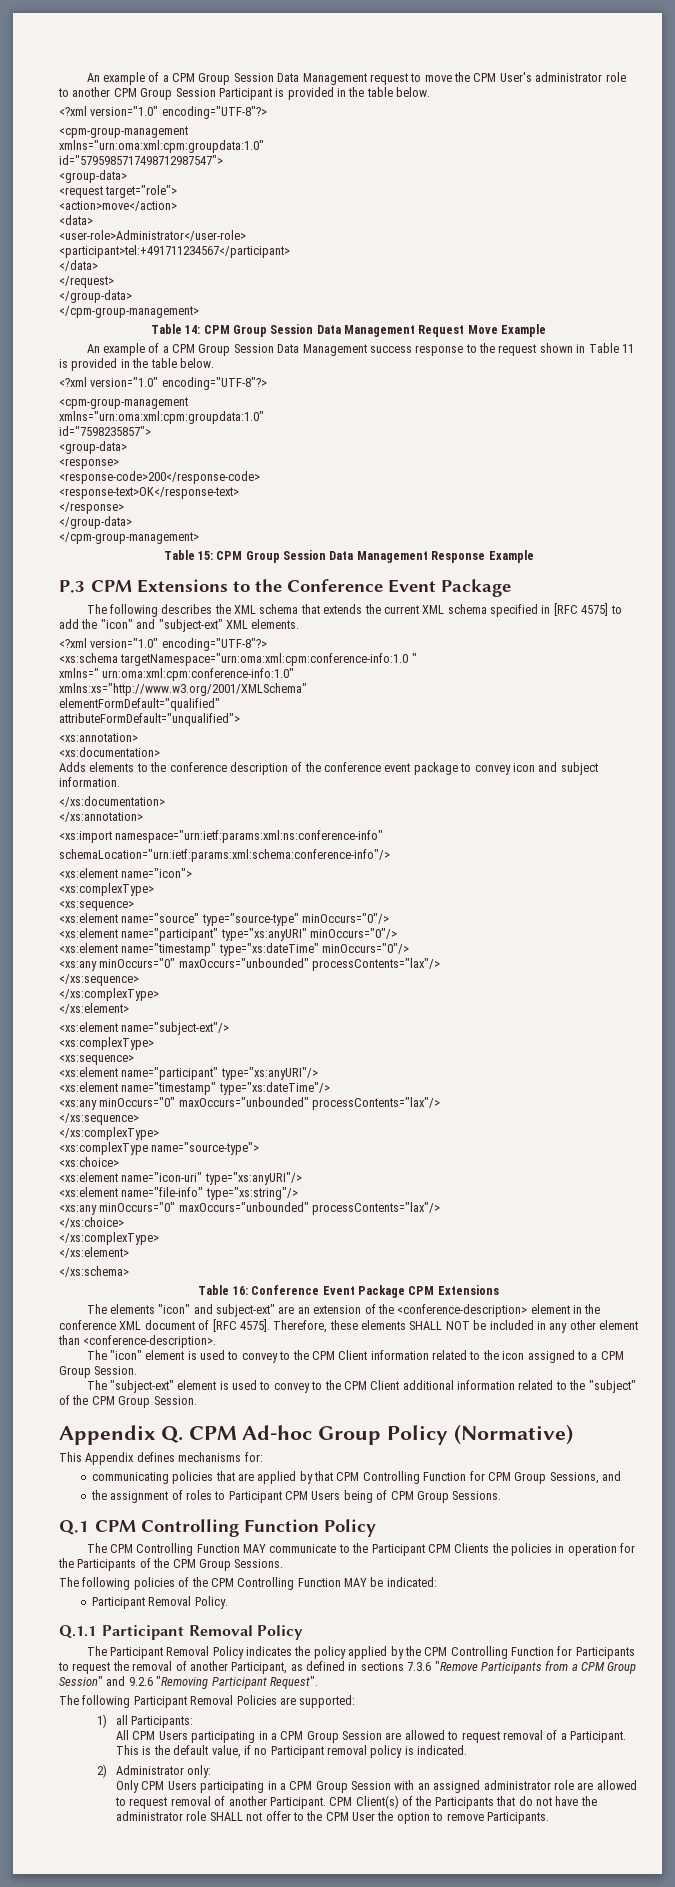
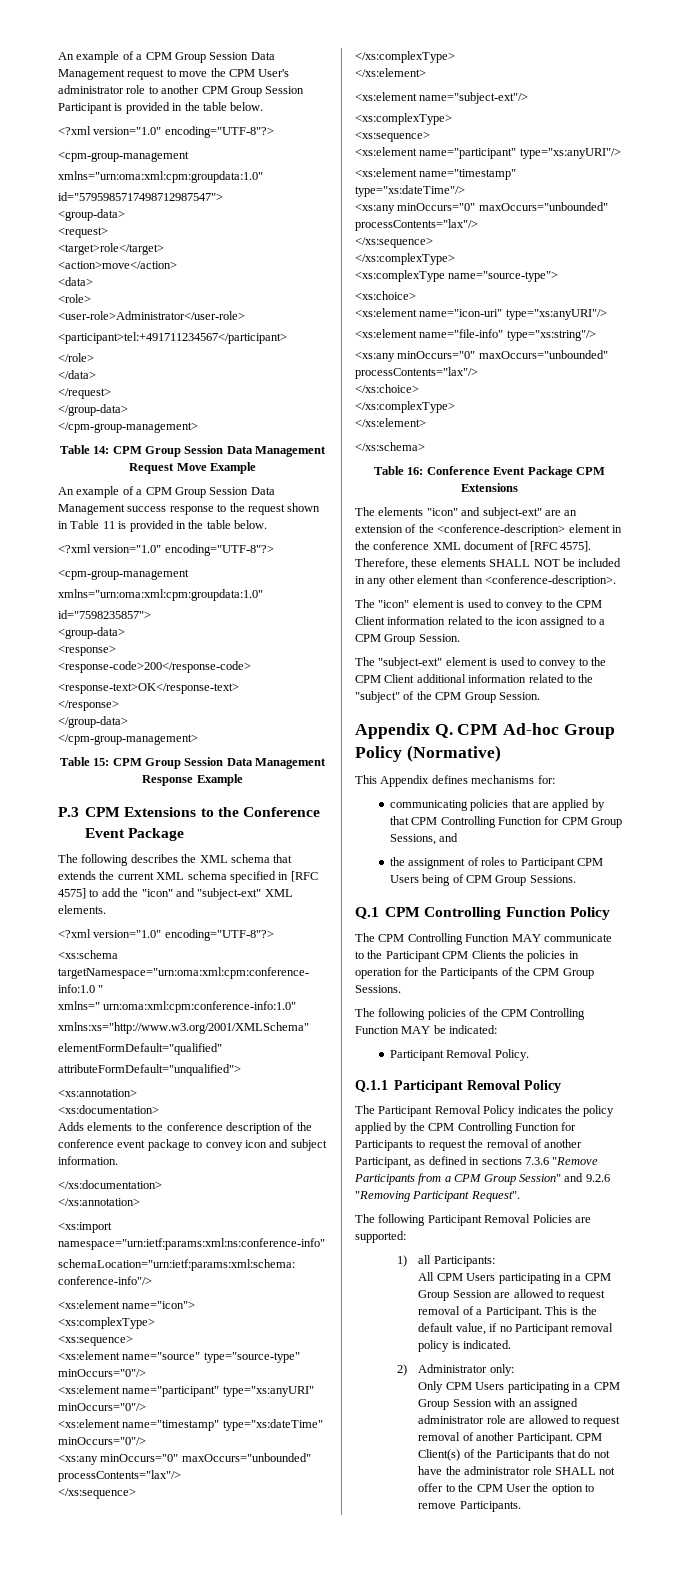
[59,185,178,198] <request target="role"> -> [58,227,108,238] [58,243,164,255] <request> // <target>role</target>
(93, 220) none -> [58,294,91,303] // <role>
(290, 251) none -> [58,353,94,362] // </role>

